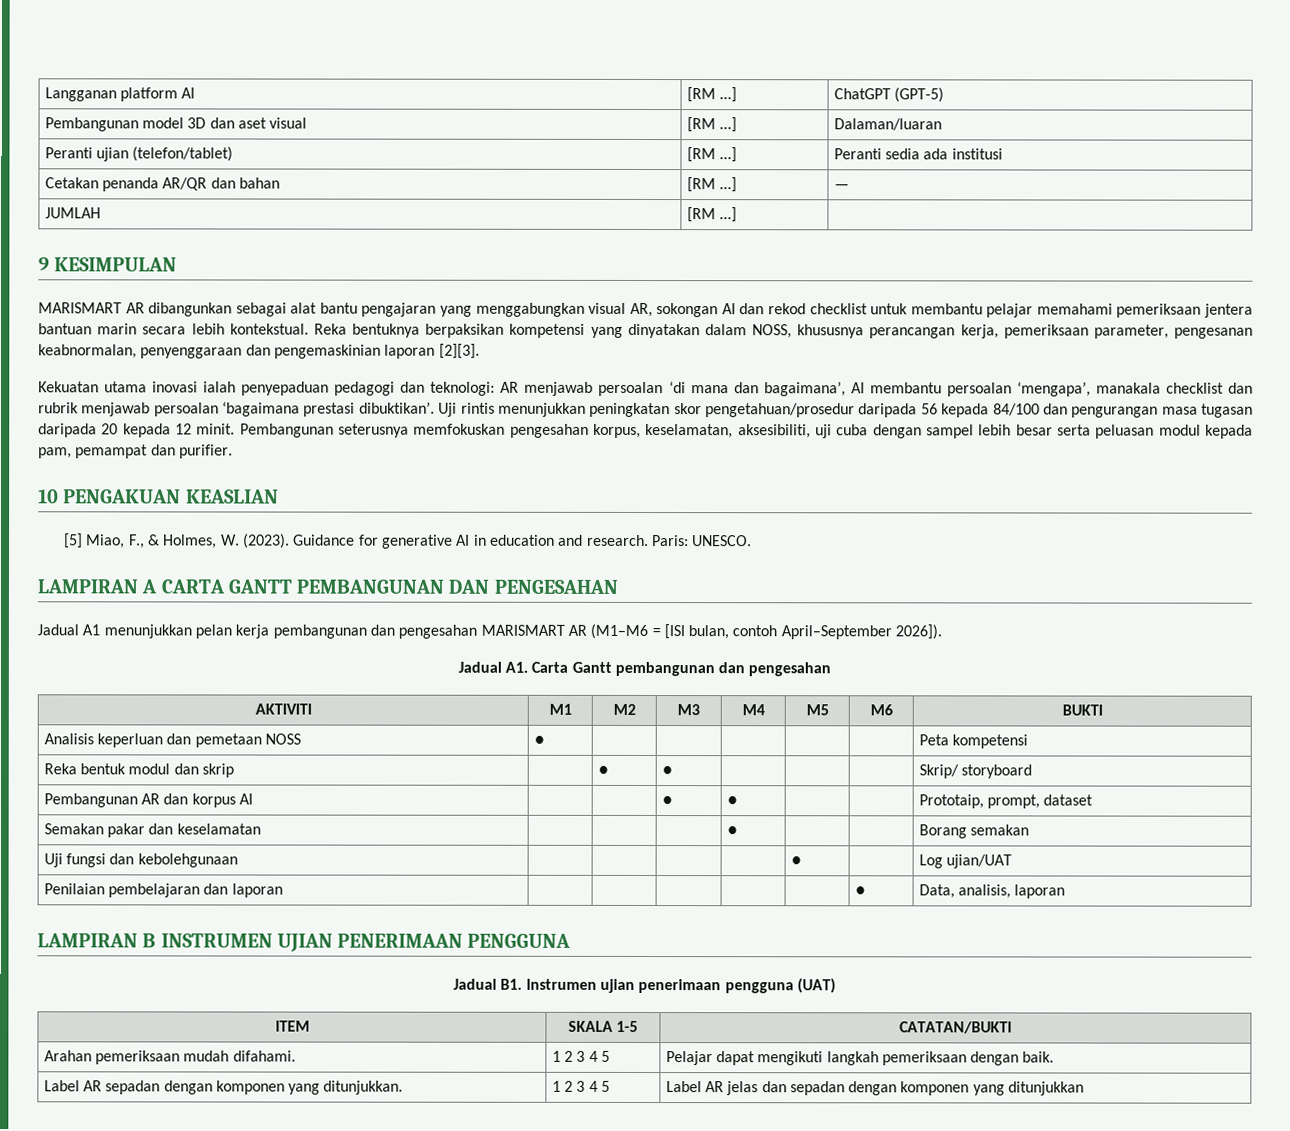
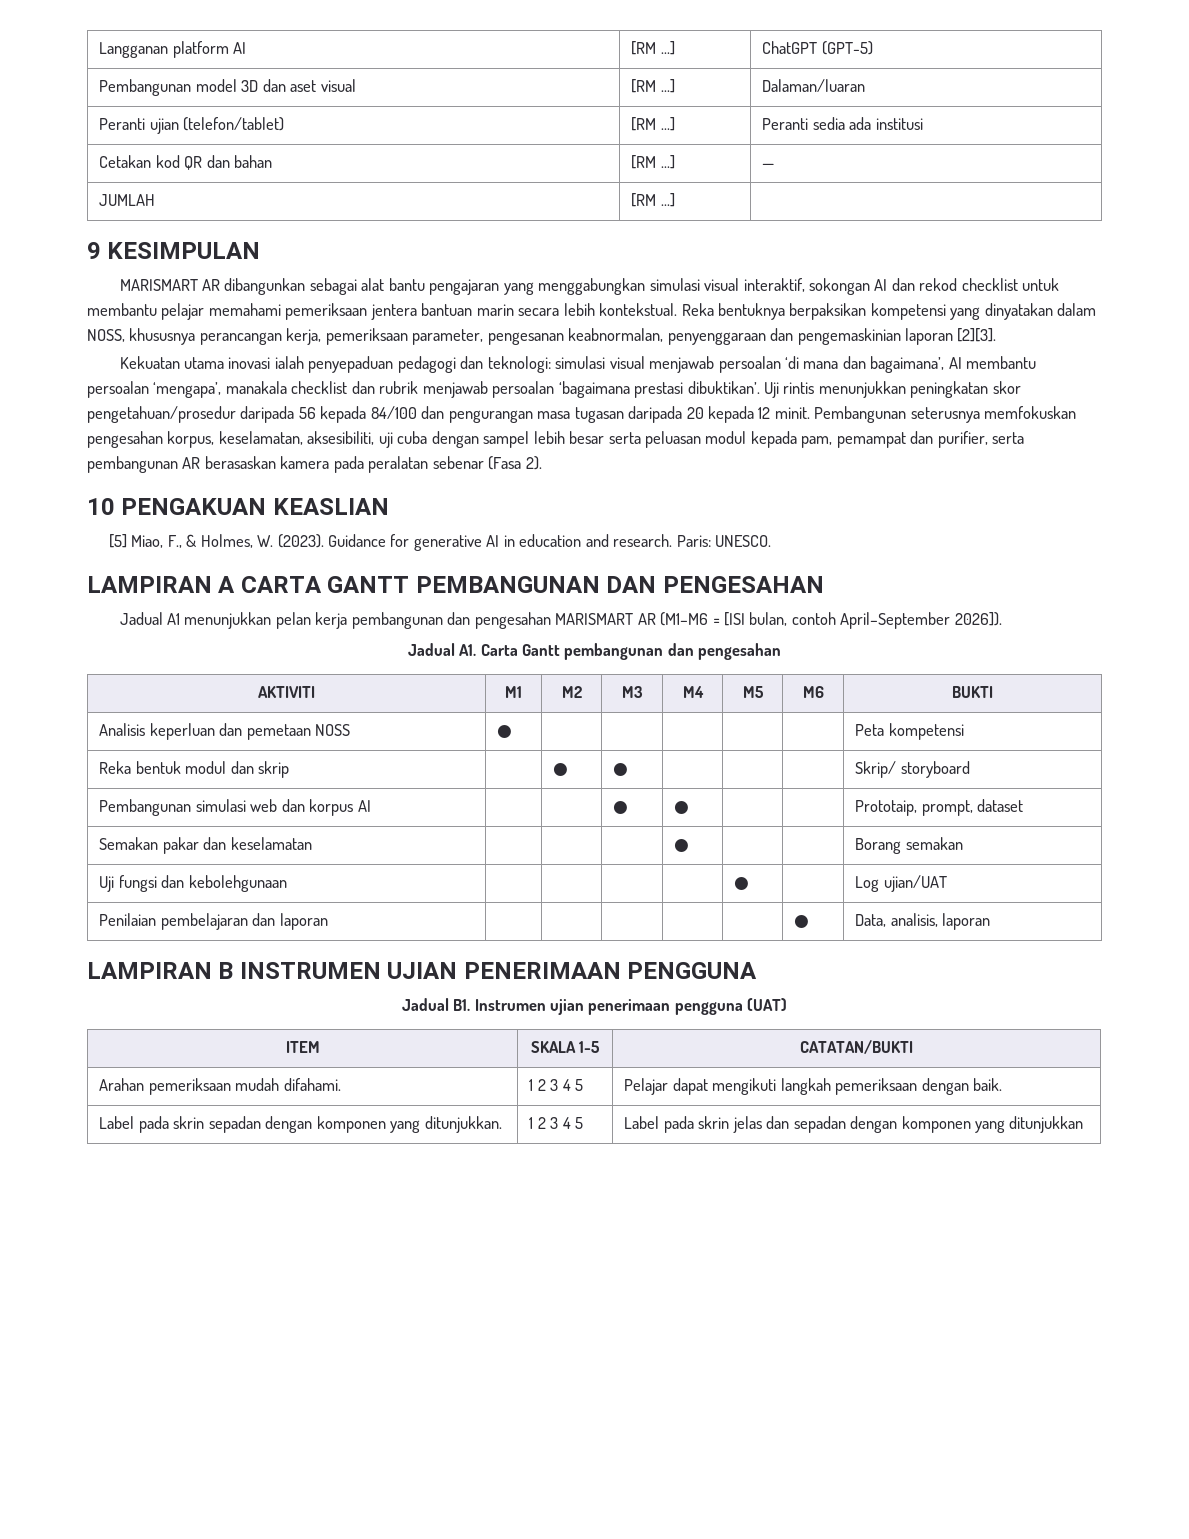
[101,177,208,192] penanda AR/QR -> [155,155,203,170] kod QR
[588,302,653,318] visual AR, -> [649,278,805,292] simulasi visual interaktif,
[500,381,520,393] AR -> [555,356,645,369] simulasi visual
[178,444,233,459] purifier. -> [937,431,1025,448] [87,456,542,473] purifier, serta pembangunan AR berasaskan kamera pada peralatan sebenar (Fasa 2).
[140,793,160,805] AR -> [195,799,278,812] simulasi web
[82,1080,102,1092] AR -> [138,1116,205,1133] pada skrin
[704,1081,724,1093] AR -> [663,1116,730,1133] pada skrin

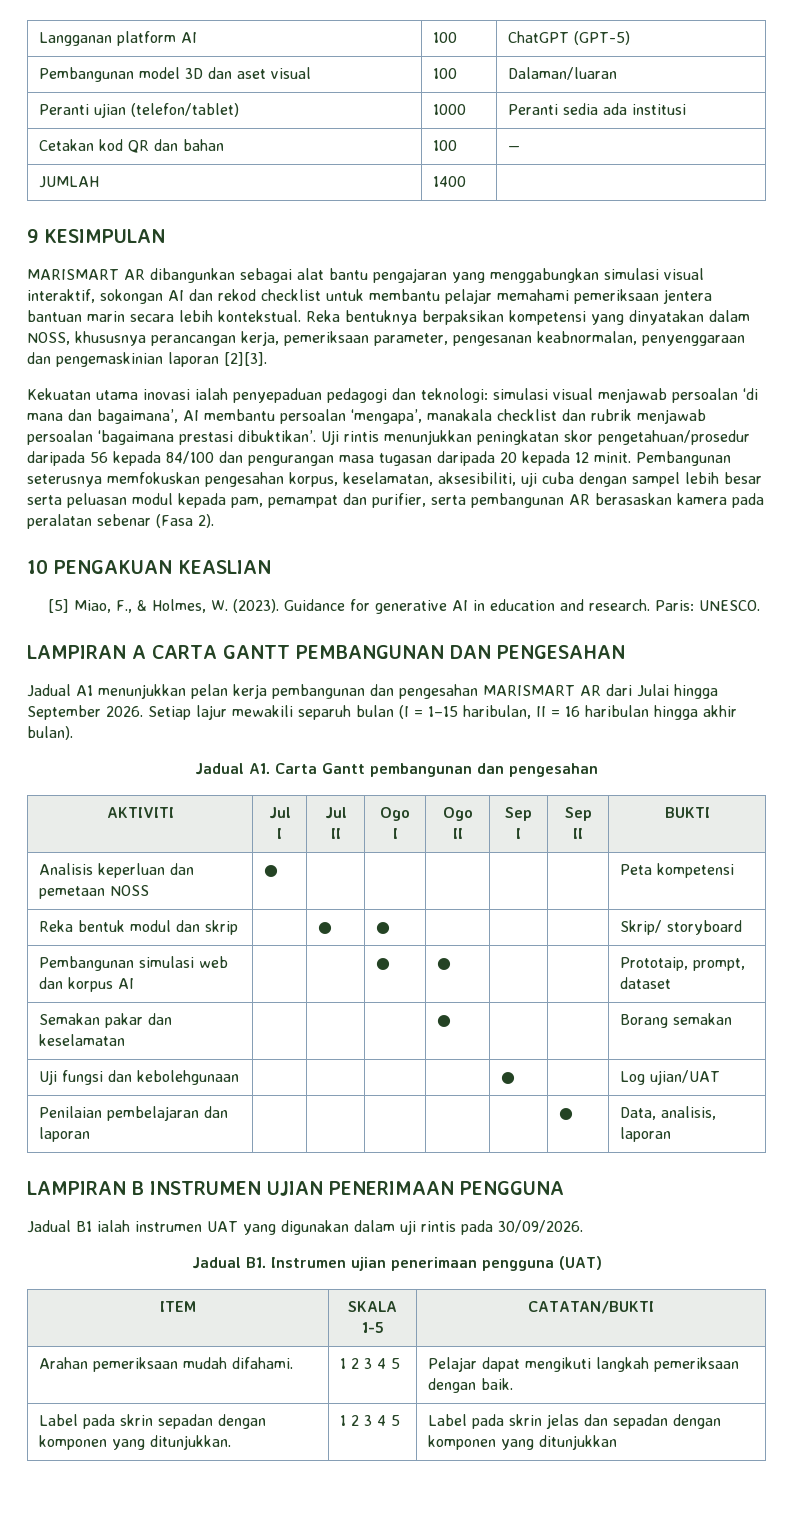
[631,41,675,55] [RM ...] -> [432,32,457,43] 100
[631,79,675,93] [RM ...] -> [432,68,457,79] 100
[631,117,675,131] [RM ...] -> [432,104,466,115] 1000
[631,155,675,169] [RM ...] -> [432,140,457,151] 100
[631,193,675,207] [RM ...] -> [432,176,466,187] 1400
[660,612,1002,629] (M1–M6 = [ISI bulan, contoh April–September 2026]). -> [606,684,718,699] [27,705,737,720] [27,726,73,740] dari Julai hingga September 2026. Setiap lajur mewakili separuh bulan (I = 1–15 haribulan, II = 16 haribulan hingga akhir bulan).
[505,686,522,698] [561,686,582,698] [621,686,643,698] [682,686,704,698] [742,686,764,698] [802,686,824,698] M1 | M2 | M3 | M4 | M5 | M6 -> [268,807,291,819] [277,828,282,839] [324,807,347,819] [330,828,341,839] [380,807,410,821] [392,828,398,839] [442,807,473,821] [452,828,463,839] [505,807,532,821] [516,828,521,839] [564,807,592,821] [573,828,583,839] Jul I | Jul II | Ogo I | Ogo II | Sep I | Sep II
(758, 970) none -> [27,1220,583,1235] // Jadual B1 ialah instrumen UAT yang digunakan dalam uji rintis pada 30/09/2026.

